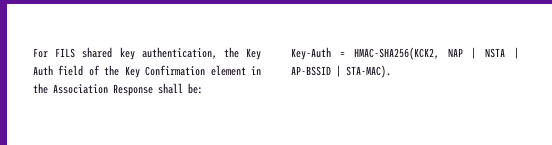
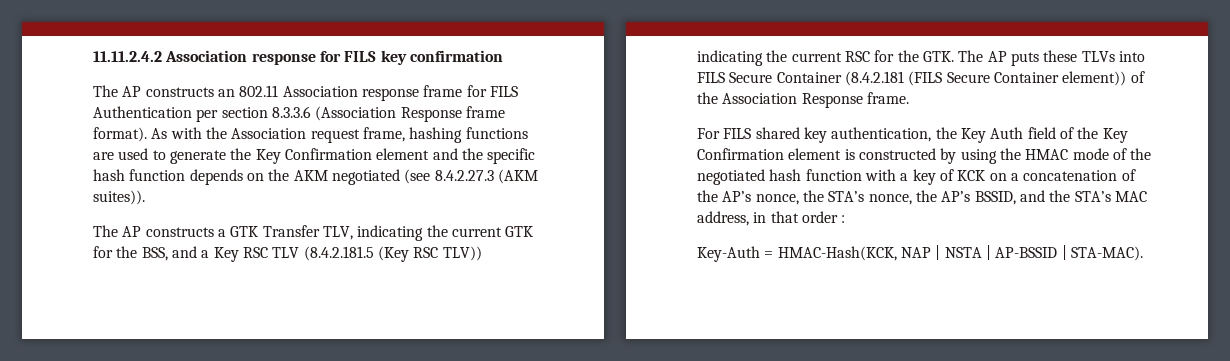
(33, 53) none -> [93,50,503,65] [93,85,518,101] [93,106,505,122] [93,127,528,143] [93,148,536,164] [93,169,538,185] [93,190,145,205] [93,225,534,241] [93,246,482,262] [697,50,1145,66] [697,71,1145,86] [697,92,909,108] 11.11.2.4.2 Association response for FILS key confirmation // The AP constructs an 802.11 Association response frame for FILS Authentication per section 8.3.3.6 (Association Response frame format). As with the Association request frame, hashing functions are used to generate the Key Confirmation element and the specific hash function depends on the AKM negotiated (see 8.4.2.27.3 (AKM suites)). // The AP constructs a GTK Transfer TLV, indicating the current GTK for the BSS, and a Key RSC TLV (8.4.2.181.5 (Key RSC TLV)) indicating the current RSC for the GTK. The AP puts these TLVs into FILS Secure Container (8.4.2.181 (FILS Secure Container element)) of the Association Response frame. //
[251,66,261,75] [33,83,203,96] in the Association Response shall be: -> [844,148,1152,164] [697,169,1136,185] [697,190,1147,205] [697,211,846,226] is constructed by using the HMAC mode of the negotiated hash function with a key of KCK on a concatenation of the AP’s nonce, the STA’s nonce, the AP’s BSSID, and the STA’s MAC address, in that order :
[353,47,439,60] HMAC-SHA256(KCK2, -> [777,246,897,261] HMAC-Hash(KCK,

